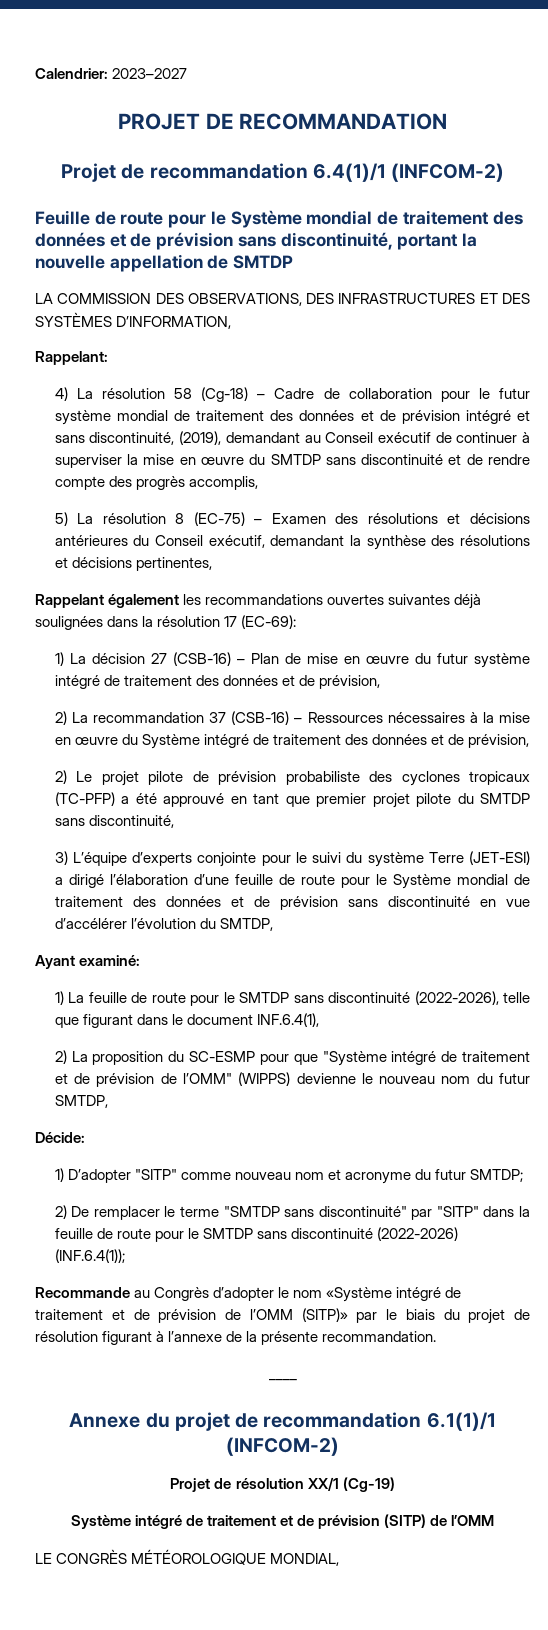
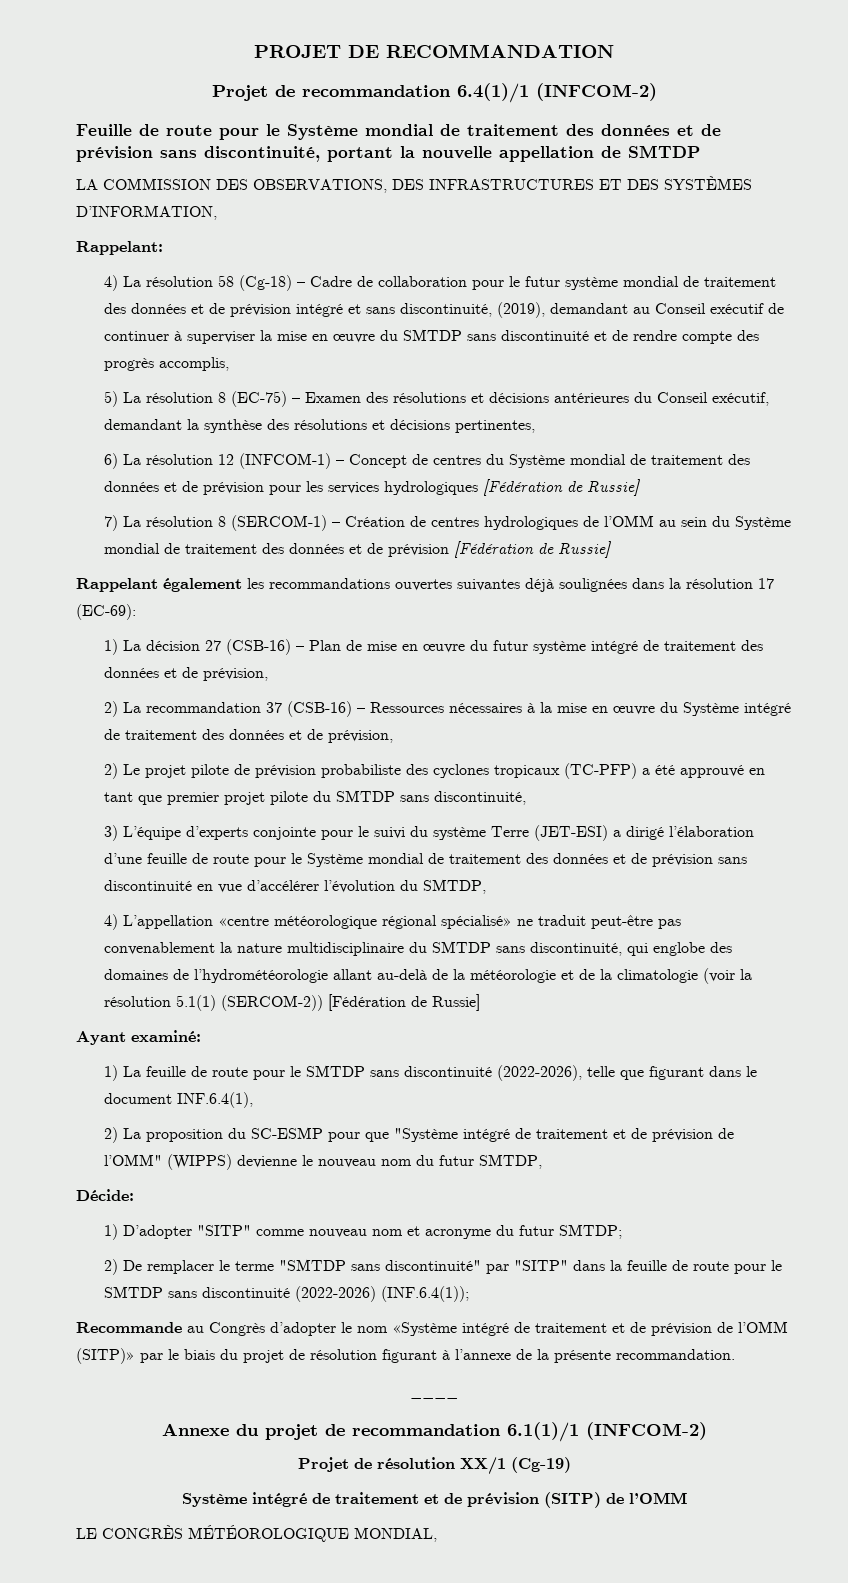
[35,68,188,79] Calendrier: 2023–2027 // -> (254, 51) none
(212, 564) none -> [104,453,751,469] [104,479,641,496] [104,515,792,531] [104,541,612,558] // 6) La résolution 12 (INFCOM-1) – Concept de centres du Système mondial de traitement des données et de prévision pour les services hydrologiques [Fédération de Russie] // 7) La résolution 8 (SERCOM-1) – Création de centres hydrologiques de l’OMM au sein du Système mondial de traitement des données et de prévision [Fédération de Russie]
(273, 924) none -> [104,914,682,930] [104,941,733,956] [104,968,753,984] [104,994,481,1011] // 4) L’appellation «centre météorologique régional spécialisé» ne traduit peut-être pas convenablement la nature multidisciplinaire du SMTDP sans discontinuité, qui englobe des domaines de l’hydrométéorologie allant au-delà de la météorologie et de la climatologie (voir la résolution 5.1(1) (SERCOM-2)) [Fédération de Russie]

